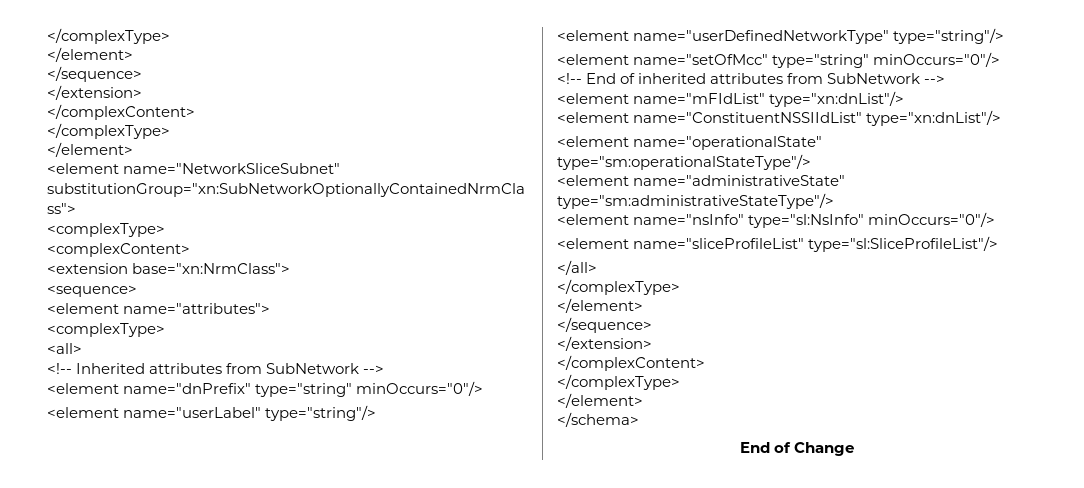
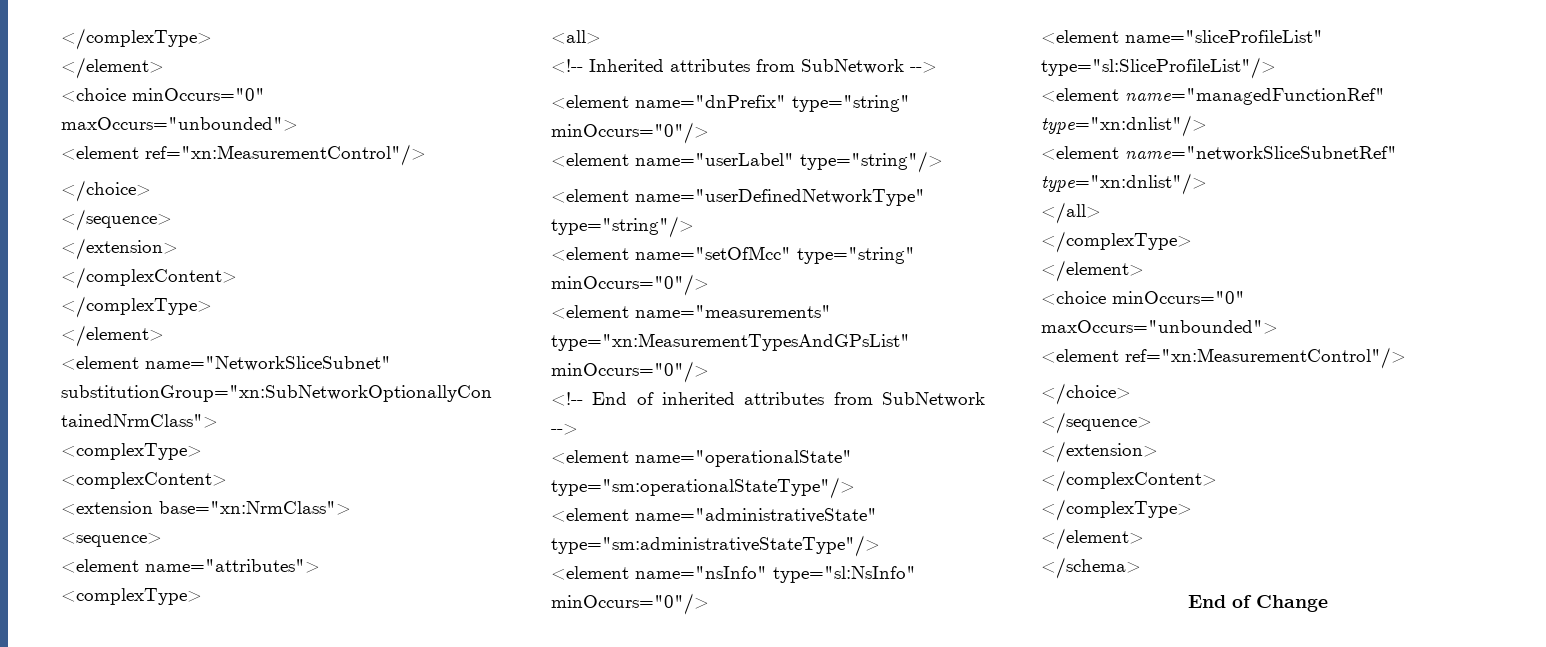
[47,28,170,44] [47,47,133,62] </complexType> // </element> -> [61,28,212,50] [61,57,164,79] [61,88,265,102] [61,117,298,131] [61,144,426,166] [61,180,151,202] </complexType> // </element> // <choice minOccurs="0" maxOccurs="unbounded"> // <element ref="xn:MeasurementControl"/> // </choice>
(1001, 59) none -> [551,305,831,319] [551,333,910,351] [551,361,709,383] // <element name="measurements" type="xn:MeasurementTypesAndGPsList" minOccurs="0"/>
[557,91,905,107] [557,110,1002,126] // <element name="mFIdList" type="xn:dnList"/> // <element name="ConstituentNSSIIdList" type="xn:dnList"/> -> (578, 429) none
[557,260,597,275] [557,279,680,295] [557,298,643,313] </all> // </complexType> // </element> -> [1041,88,1385,105] [1041,115,1207,137] [1041,146,1397,161] [1041,173,1207,195] [1041,202,1101,224] [1041,231,1192,253] [1041,260,1144,282] [1041,291,1245,305] [1041,320,1278,334] [1041,347,1406,369] [1041,383,1131,405] <element name="managedFunctionRef" type="xn:dnlist"/> // <element name="networkSliceSubnetRef" type="xn:dnlist"/> // </all> // </complexType> // </element> // <choice minOccurs="0" maxOccurs="unbounded"> // <element ref="xn:MeasurementControl"/> // </choice>

